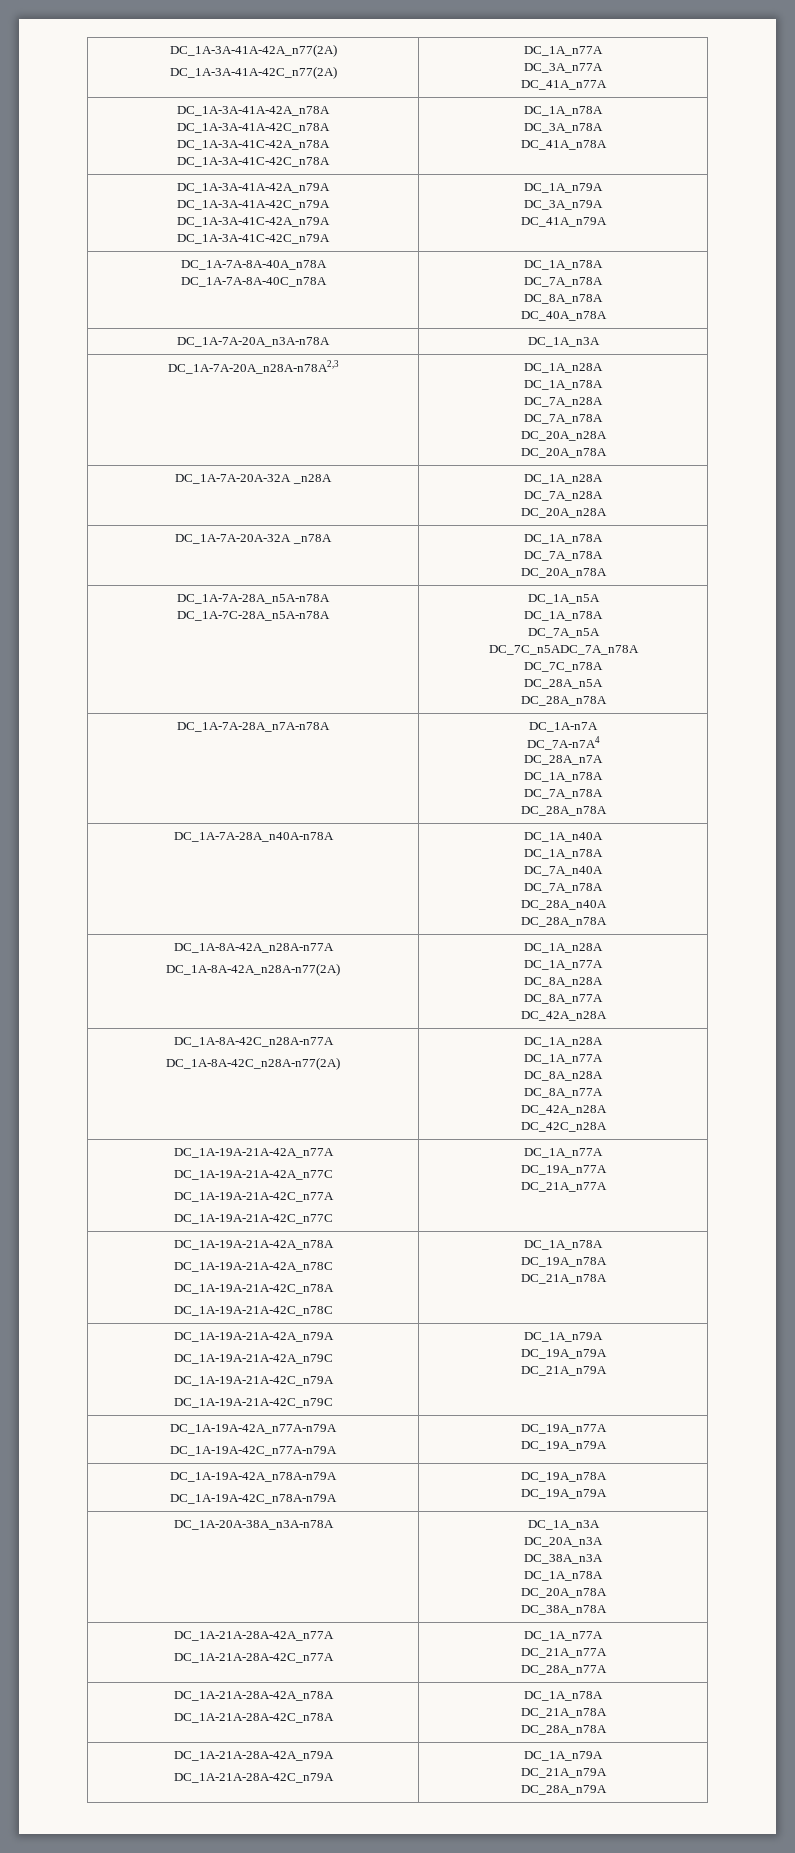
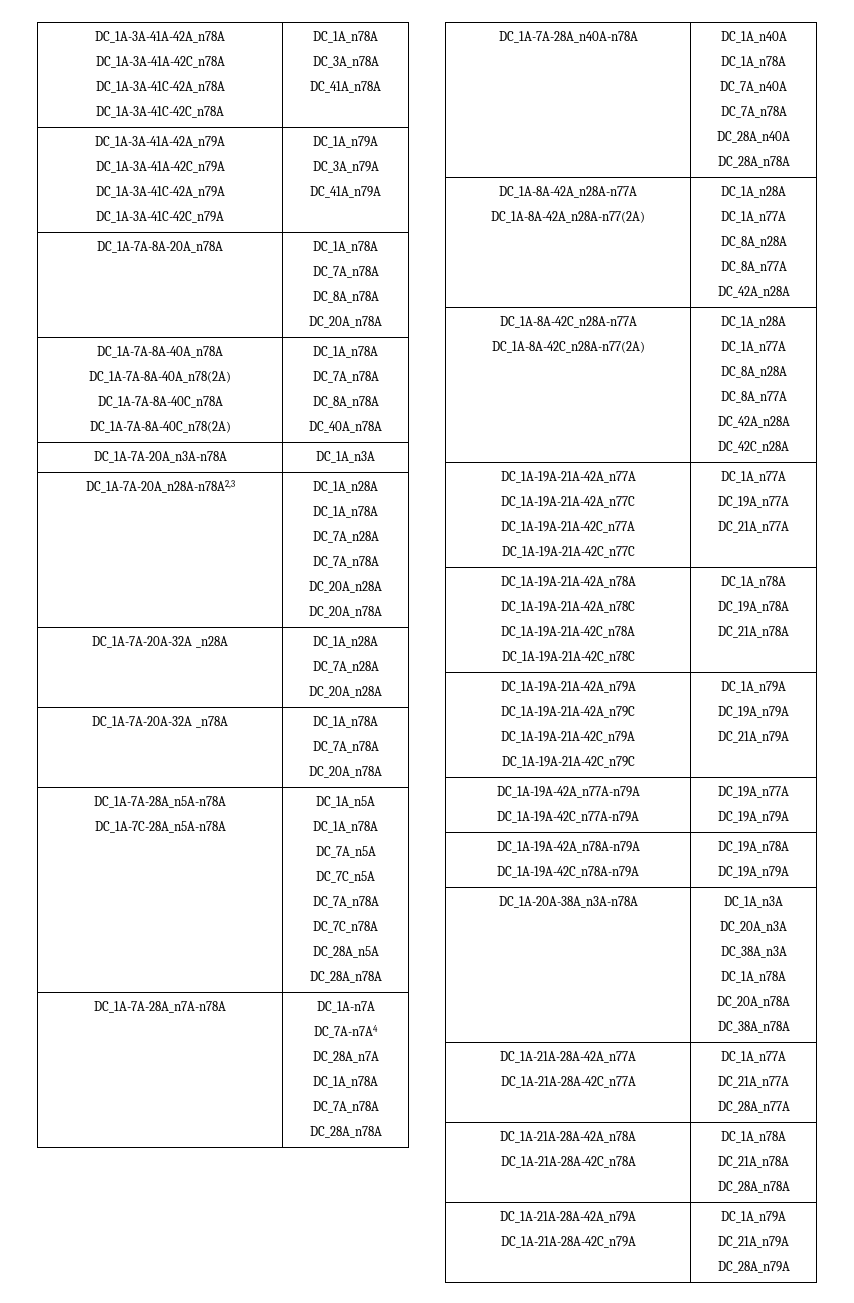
[169,44,337,57] [169,66,337,79] [524,46,603,56] [524,63,603,73] [520,80,607,90] DC_1A-3A-41A-42A_n77(2A) // DC_1A-3A-41A-42C_n77(2A) | DC_1A_n77A // DC_3A_n77A // DC_41A_n77A // -> (95, 37) none
(607, 222) none -> [97,241,223,253] [313,241,378,253] [312,266,379,278] [312,291,379,303] [309,316,382,328] // DC_1A-7A-8A-20A_n78A | DC_1A_n78A // DC_7A_n78A // DC_8A_n78A // DC_20A_n78A
(327, 265) none -> [89,371,231,383] // DC_1A-7A-8A-40A_n78(2A)
(327, 282) none -> [89,421,231,433] // DC_1A-7A-8A-40C_n78(2A)
[488,645,639,655] DC_7C_n5ADC_7A_n78A -> [316,871,375,883] [312,896,379,908] DC_7C_n5A // DC_7A_n78A

